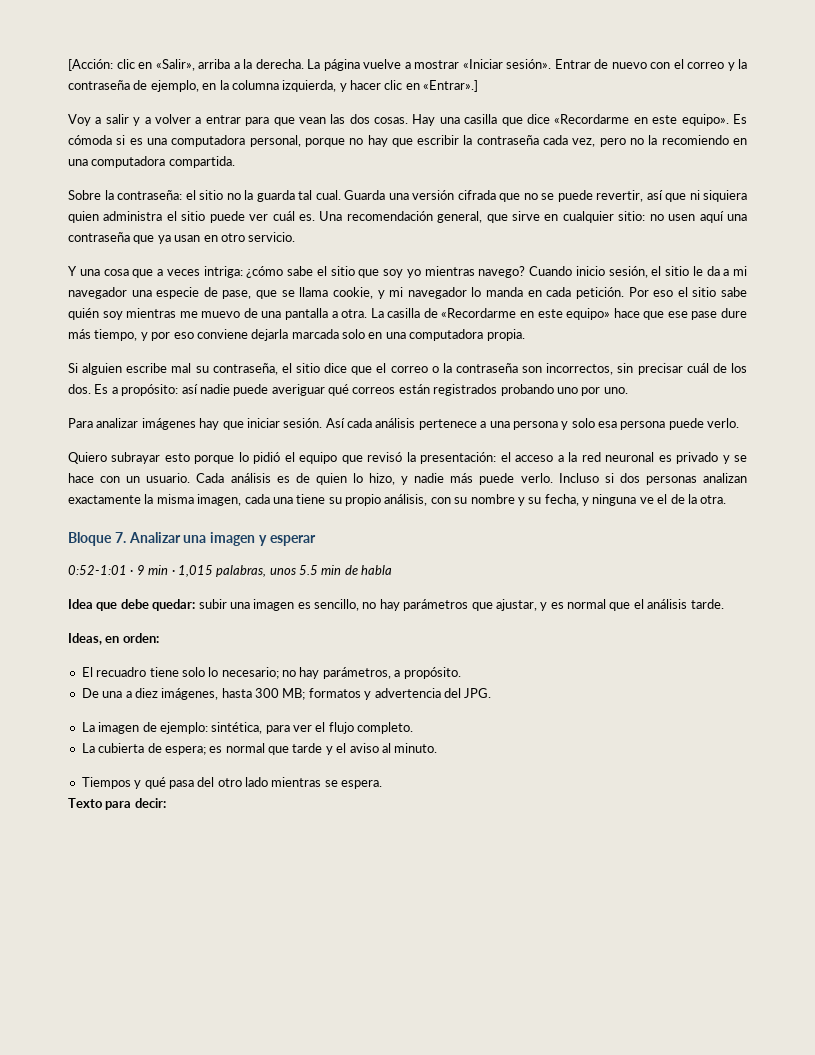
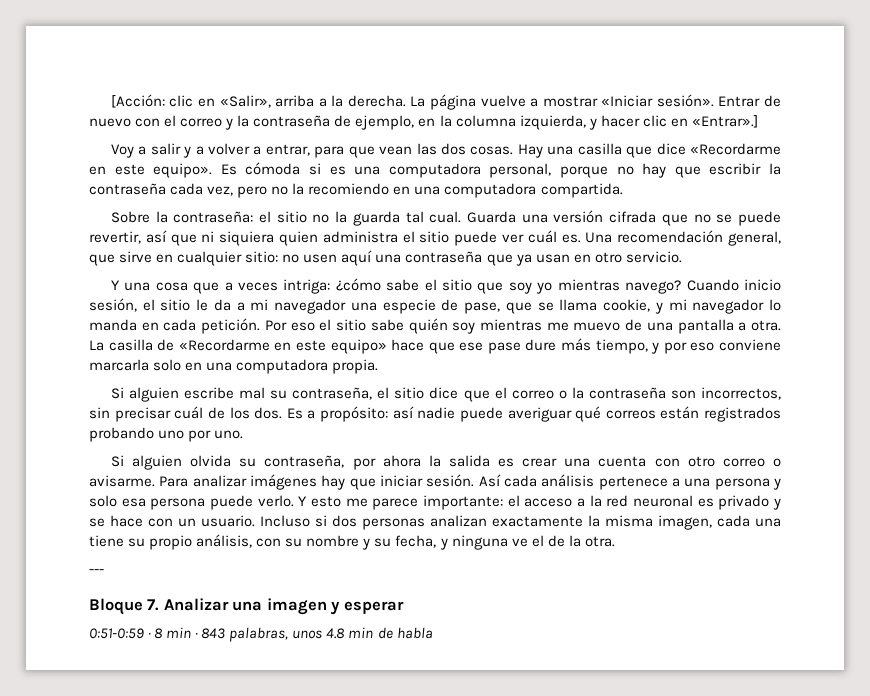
[205,115,241,124] entrar -> [265,144,310,156] entrar,
[251,329,339,341] dejarla marcada -> [89,359,149,371] marcarla
(628, 390) none -> [110,455,781,470] [89,475,155,487] Si alguien olvida su contraseña, por ahora la salida es crear una cuenta con otro correo o avisarme.
[68,452,497,464] // Quiero subrayar esto porque lo pidió el equipo que revisó la presentación: -> [298,495,503,510] Y esto me parece importante:
[196,473,553,485] Cada análisis es de quien lo hizo, y nadie más puede verlo. -> (255, 521) none
(727, 499) none -> [89,569,104,574] // ---
[68,565,145,575] 0:52-1:01 · 9 -> [89,628,164,639] 0:51-0:59 · 8
[177,565,213,577] 1,015 -> [201,628,226,639] 843
[299,565,318,575] 5.5 -> [326,628,346,639] 4.8
[68,599,724,611] [68,633,159,645] [81,667,461,679] [81,688,492,700] [81,722,414,734] [81,743,438,755] [81,777,383,789] [68,798,166,810] // Idea que debe quedar: subir una imagen es sencillo, no hay parámetros que ajustar, y es normal que el análisis tarde. // Ideas, en orden: // El recuadro tiene solo lo necesario; no hay parámetros, a propósito. // De una a diez imágenes, hasta 300 MB; formatos y advertencia del JPG. // La imagen de ejemplo: sintética, para ver el flujo completo. // La cubierta de espera; es normal que tarde y el aviso al minuto. // Tiempos y qué pasa del otro lado mientras se espera. // Texto para decir: -> (433, 633) none

